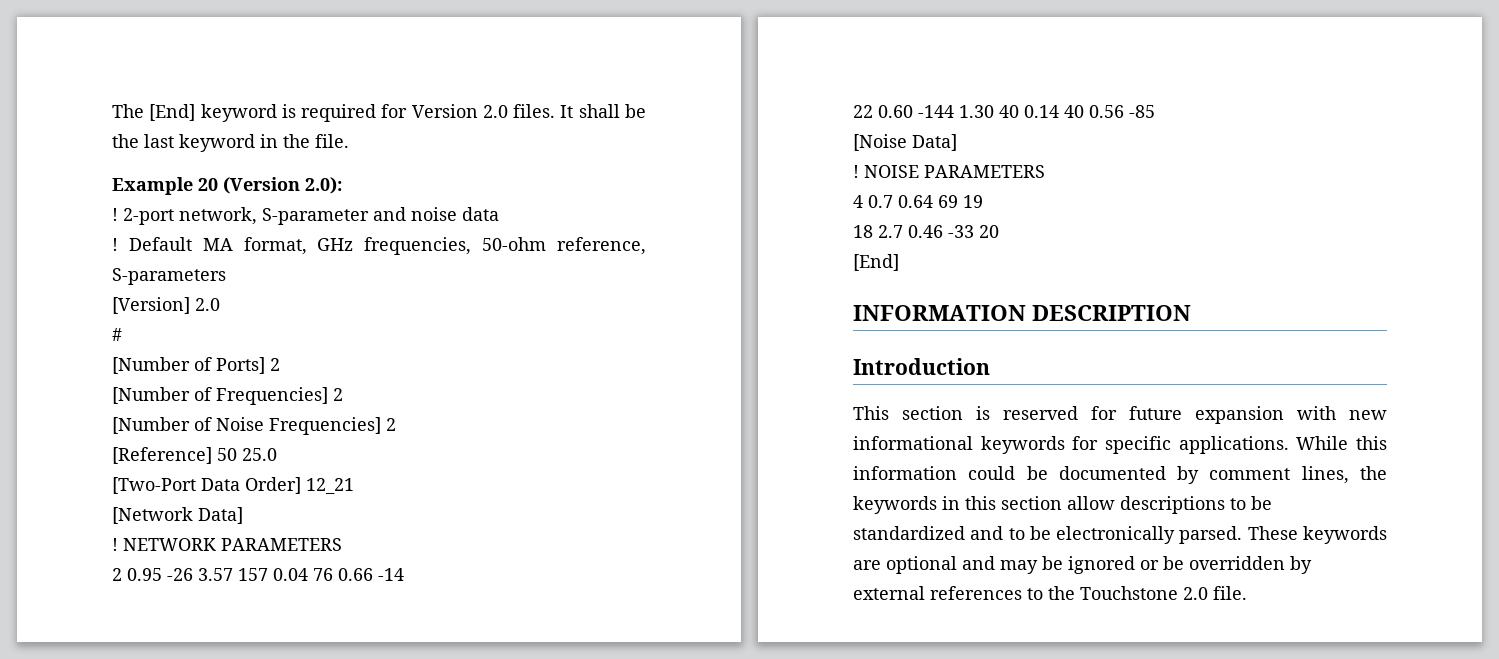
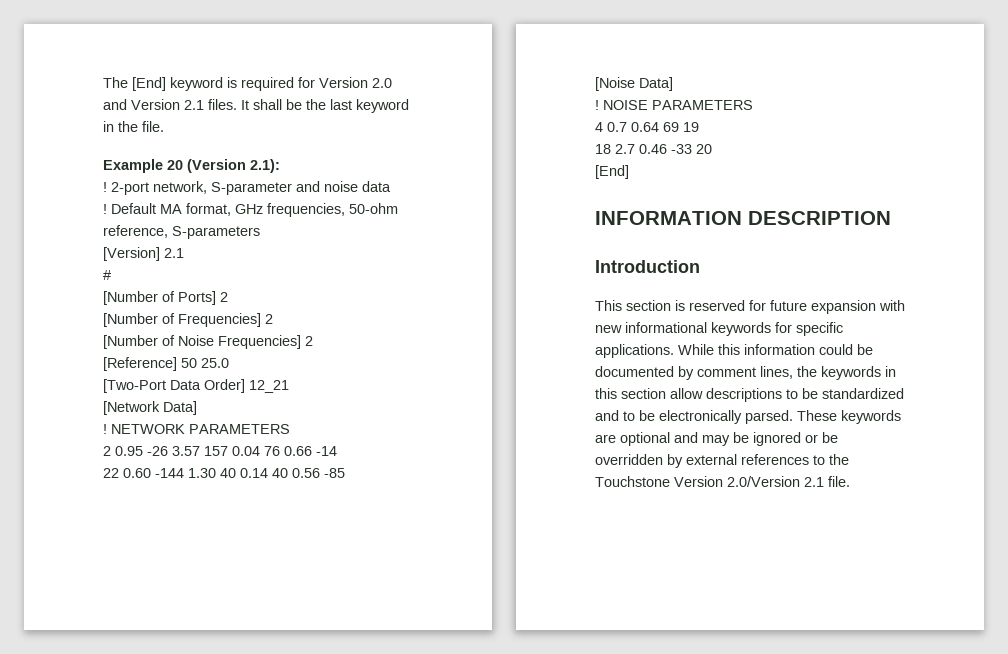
(508, 111) none -> [103,99,204,110] and Version 2.1
[305,177,342,194] 2.0): -> [250,159,280,173] 2.1):
[195,298,220,311] 2.0 -> [164,248,184,258] 2.1
[1183,587,1208,600] 2.0 -> [674,476,824,487] Version 2.0/Version 2.1

